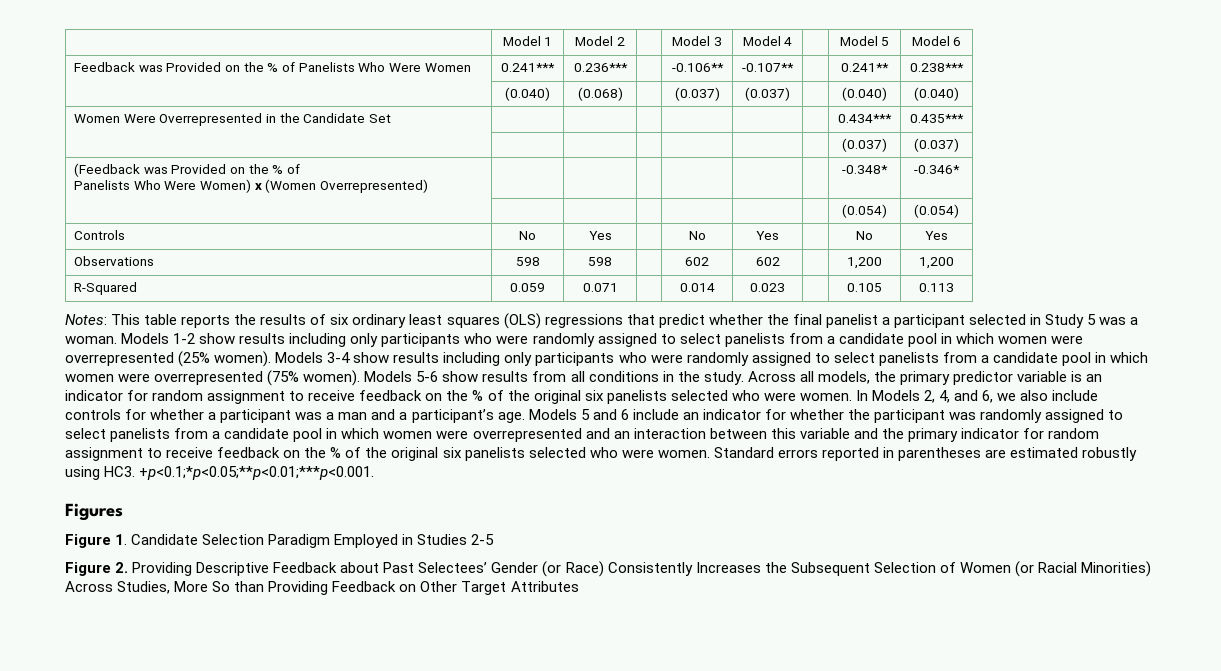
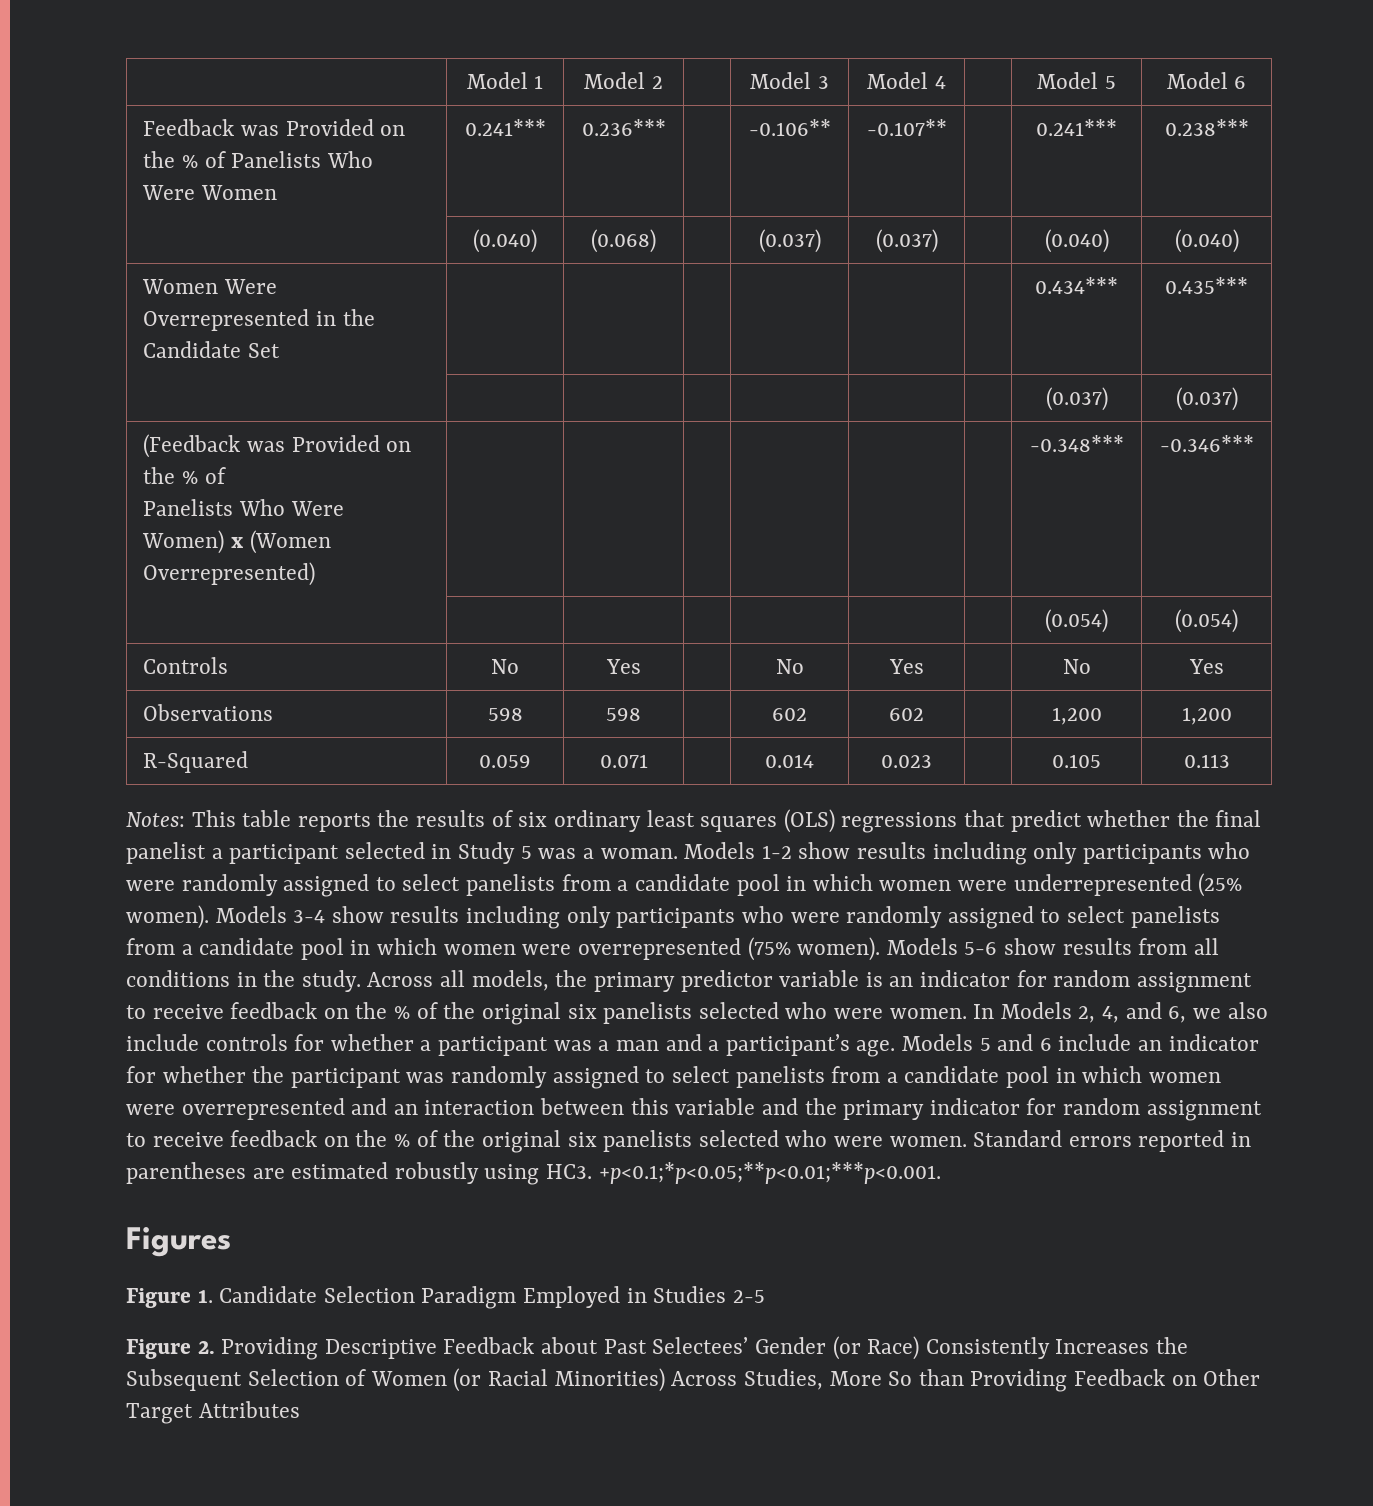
[841,63,889,72] 0.241** -> [1036,119,1117,136] 0.241***
[842,165,888,174] [914,165,960,174] -0.348* | -0.346* -> [1029,435,1124,452] [1159,435,1254,452] -0.348*** | -0.346***
[65,352,174,366] overrepresented -> [1013,874,1192,896] underrepresented

